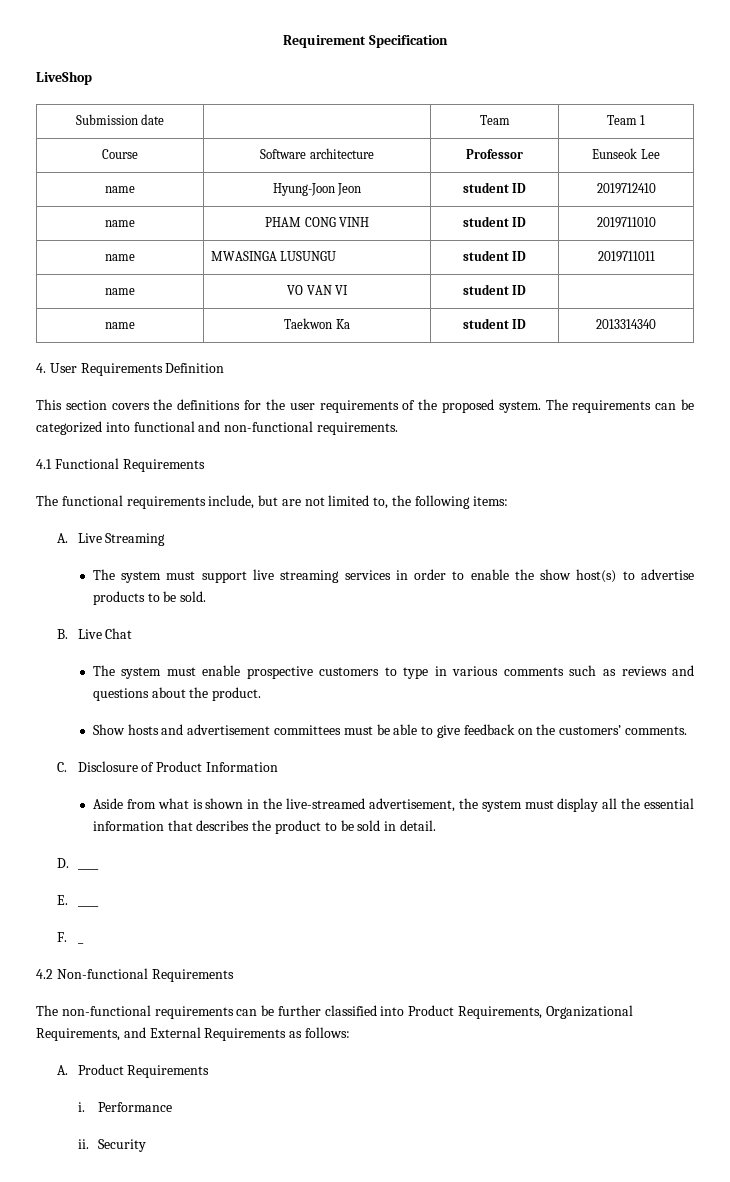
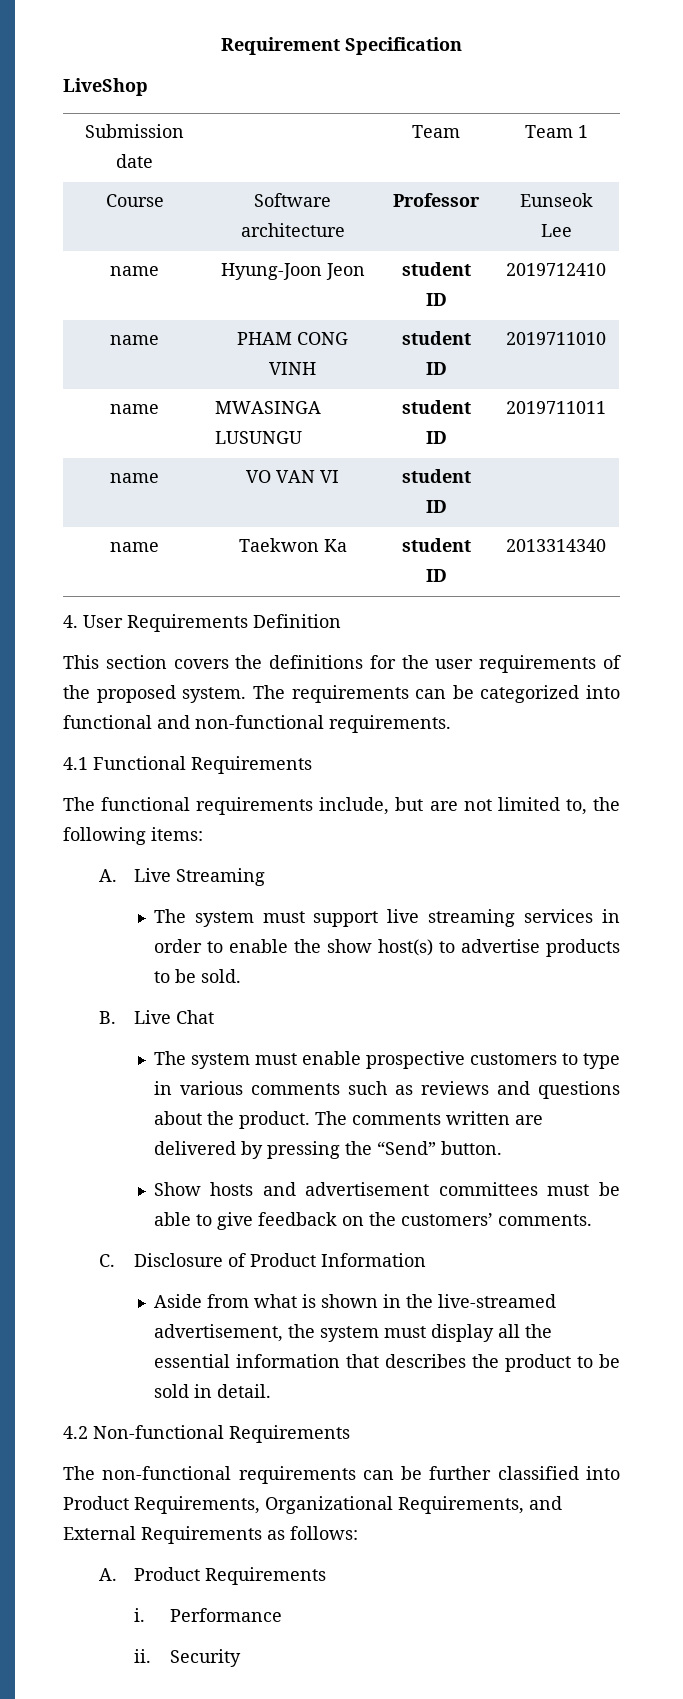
(262, 694) none -> [314,1111,543,1125] [153,1141,502,1159] The comments written are delivered by pressing the “Send” button.
[56,858,69,868] [77,868,99,870] [56,895,68,905] [77,905,99,907] [56,932,67,942] [77,942,84,944] // D. ____ // E. ____ // F. _ -> (271, 1391) none

